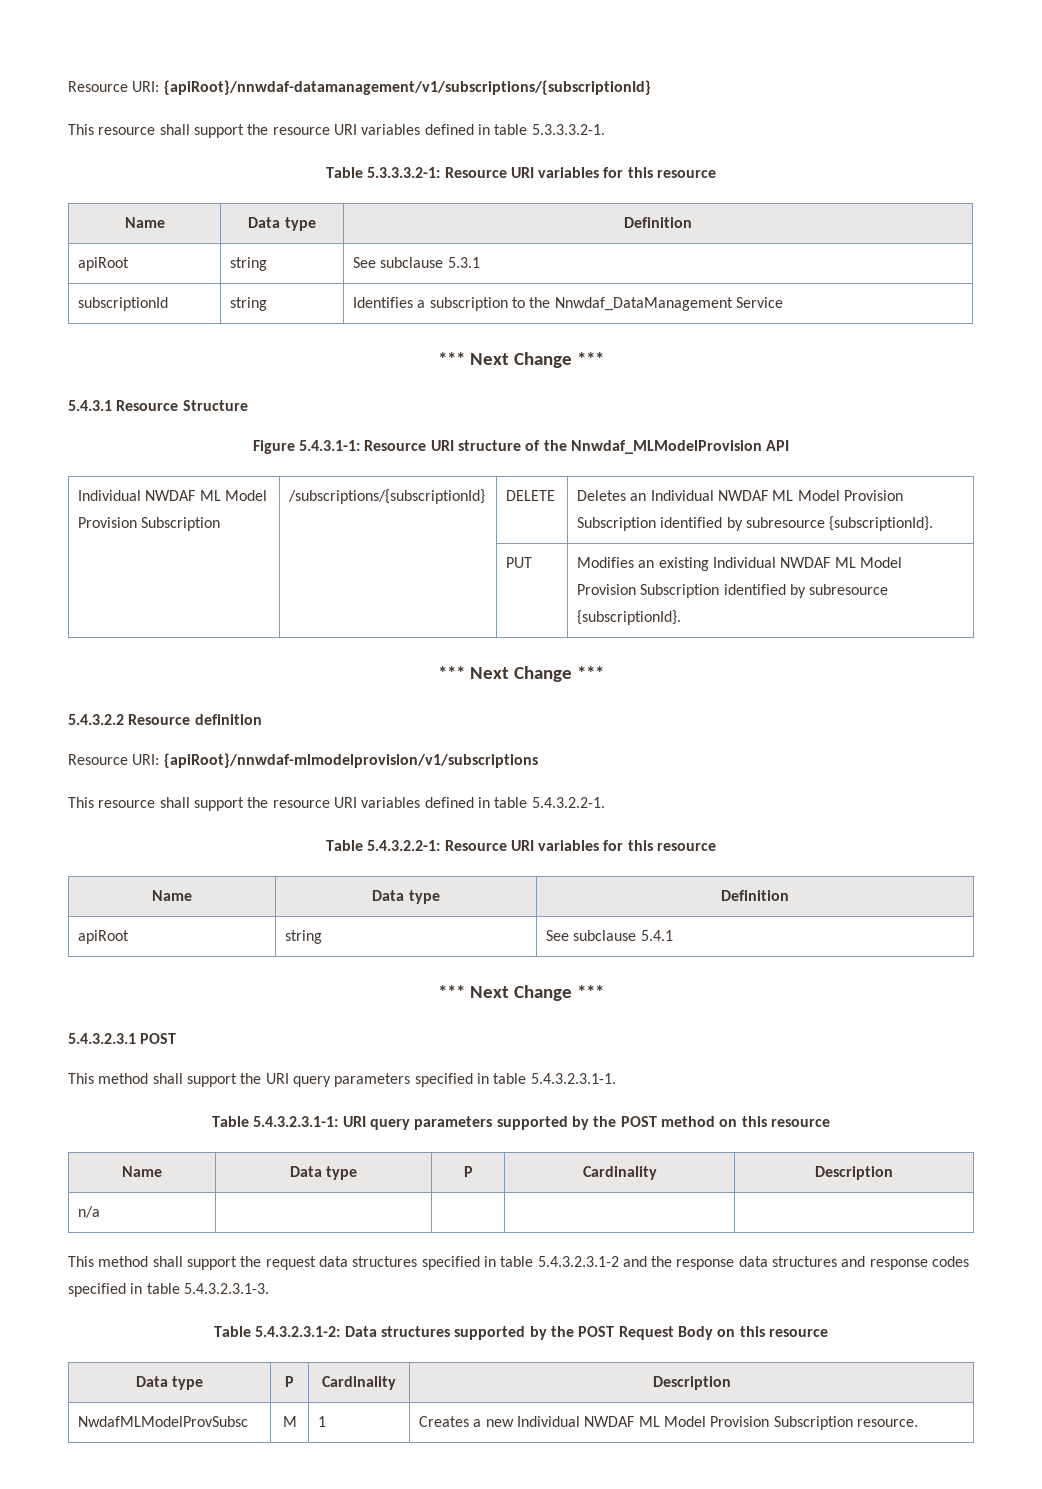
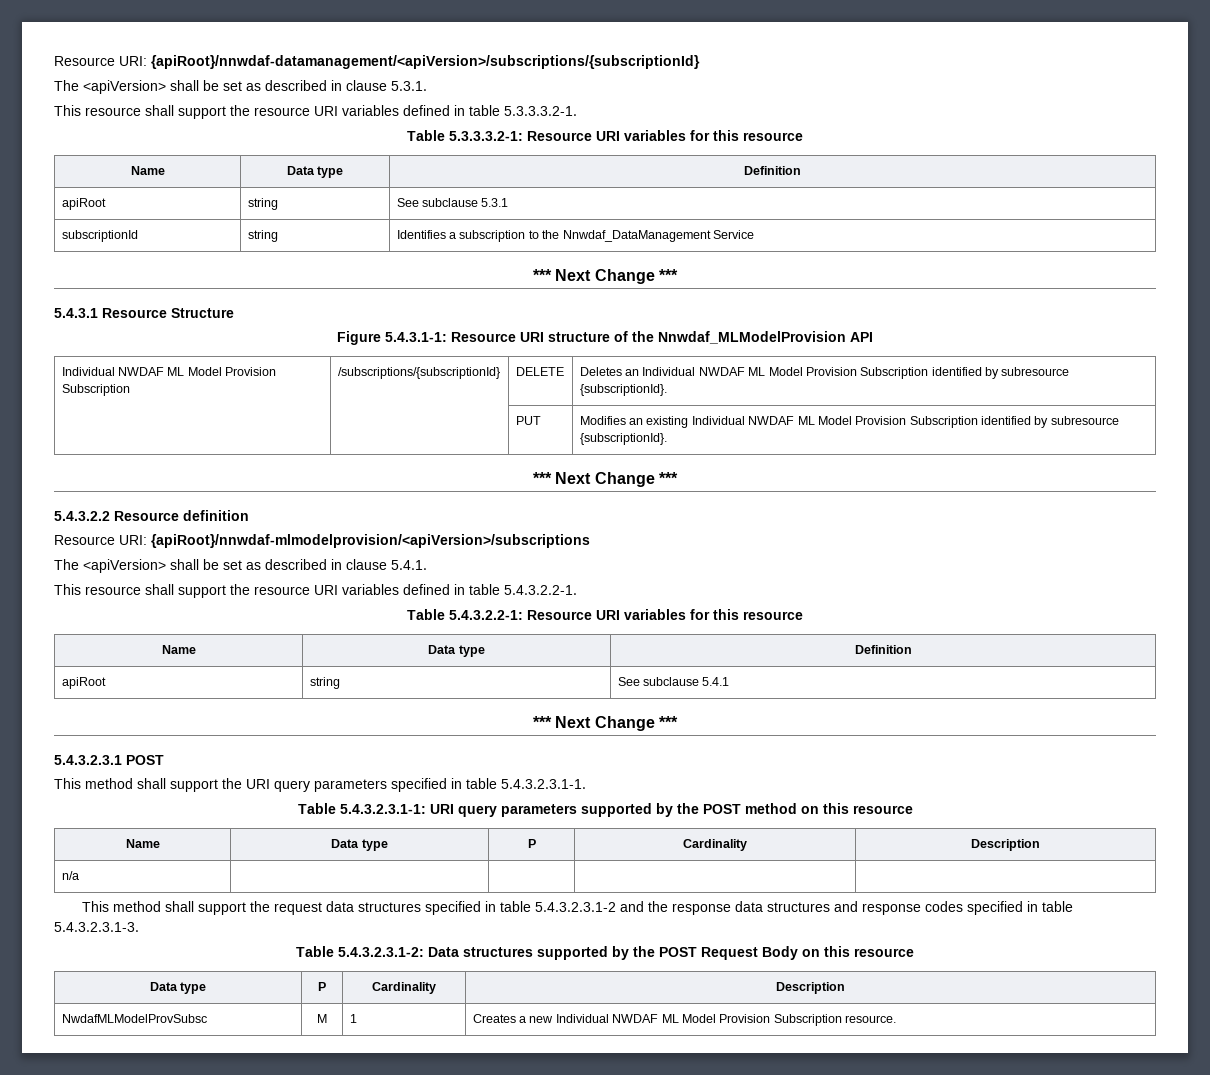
[68,80,651,95] Resource URI: {apiRoot}/nnwdaf-datamanagement/v1/subscriptions/{subscriptionId} -> [54,55,700,69] [54,80,427,94] Resource URI: {apiRoot}/nnwdaf-datamanagement/<apiVersion>/subscriptions/{subscriptionId} // The <apiVersion> shall be set as described in clause 5.3.1.
[163,753,538,768] {apiRoot}/nnwdaf-mlmodelprovision/v1/subscriptions -> [151,534,590,548] [54,559,427,573] {apiRoot}/nnwdaf-mlmodelprovision/<apiVersion>/subscriptions // The <apiVersion> shall be set as described in clause 5.4.1.

